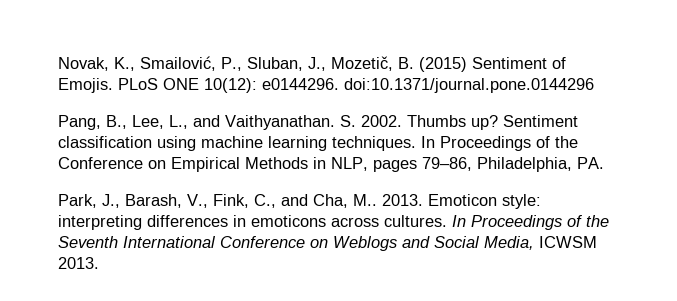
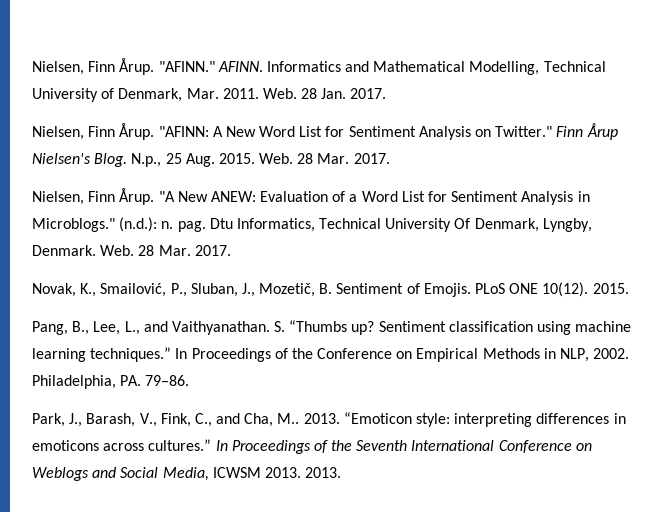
(58, 64) none -> [32,58,606,75] [32,88,387,102] [32,123,618,140] [32,153,390,167] [32,188,590,205] [32,217,592,232] [32,245,231,256] Nielsen, Finn Årup. "AFINN." AFINN. Informatics and Mathematical Modelling, Technical University of Denmark, Mar. 2011. Web. 28 Jan. 2017. // Nielsen, Finn Årup. "AFINN: A New Word List for Sentiment Analysis on Twitter." Finn Årup Nielsen's Blog. N.p., 25 Aug. 2015. Web. 28 Mar. 2017. // Nielsen, Finn Årup. "A New ANEW: Evaluation of a Word List for Sentiment Analysis in Microblogs." (n.d.): n. pag. Dtu Informatics, Technical University Of Denmark, Lyngby, Denmark. Web. 28 Mar. 2017. //
[419,57,467,72] (2015) -> (333, 288) none
[204,78,594,93] 10(12): e0144296. doi:10.1371/journal.pone.0144296 -> [542,282,629,297] 10(12). 2015.
[361,115,466,127] 2002. Thumbs -> [289,320,348,332] “Thumbs
[332,136,416,151] techniques. -> [90,347,172,362] techniques.”
[373,157,472,172] pages 79–86, -> [593,348,630,359] 2002.
(604, 163) none -> [145,375,190,386] 79–86.
[428,194,497,206] Emoticon -> [343,412,412,424] “Emoticon
[384,215,447,227] cultures. -> [148,439,212,451] cultures.”
(99, 263) none -> [305,467,342,478] 2013.

